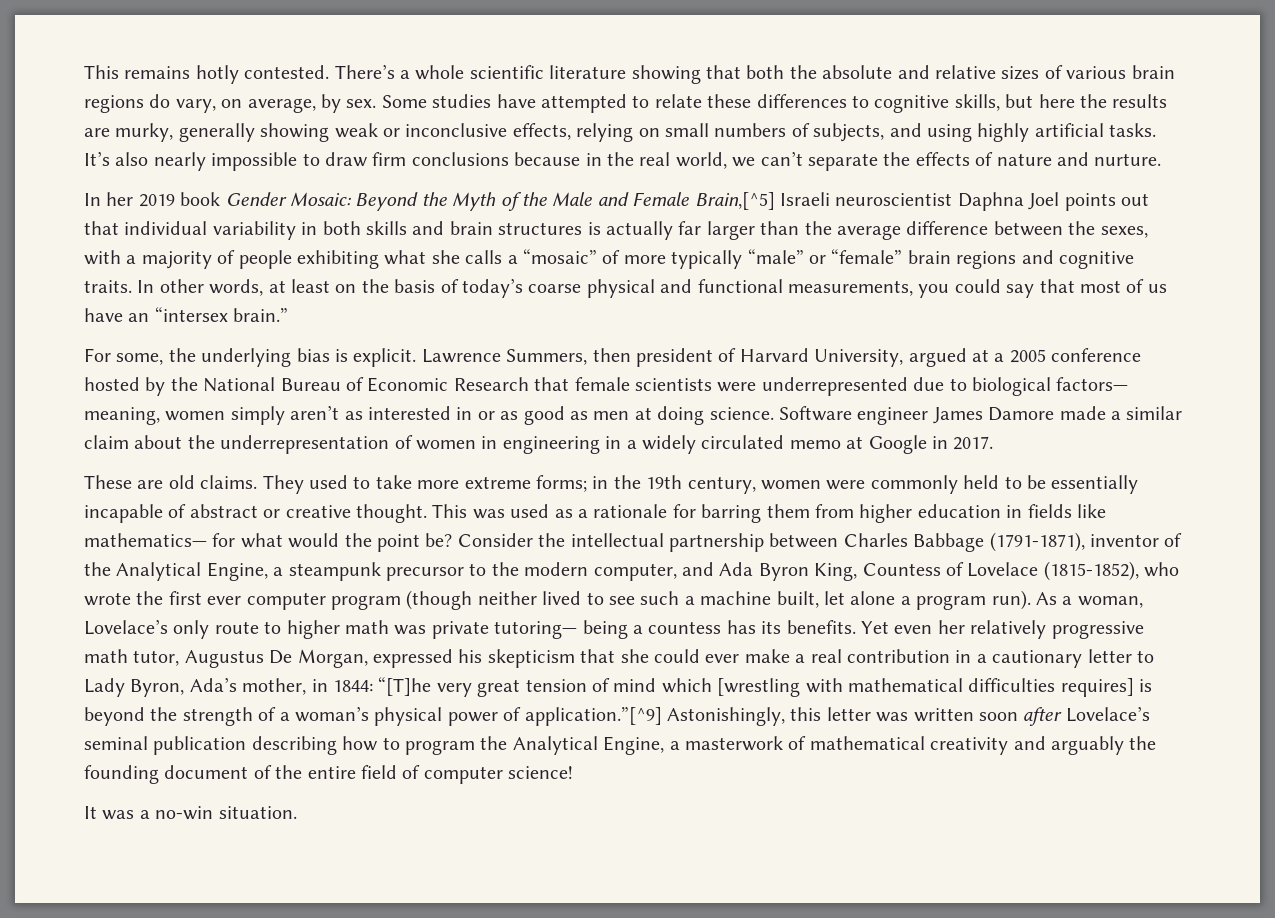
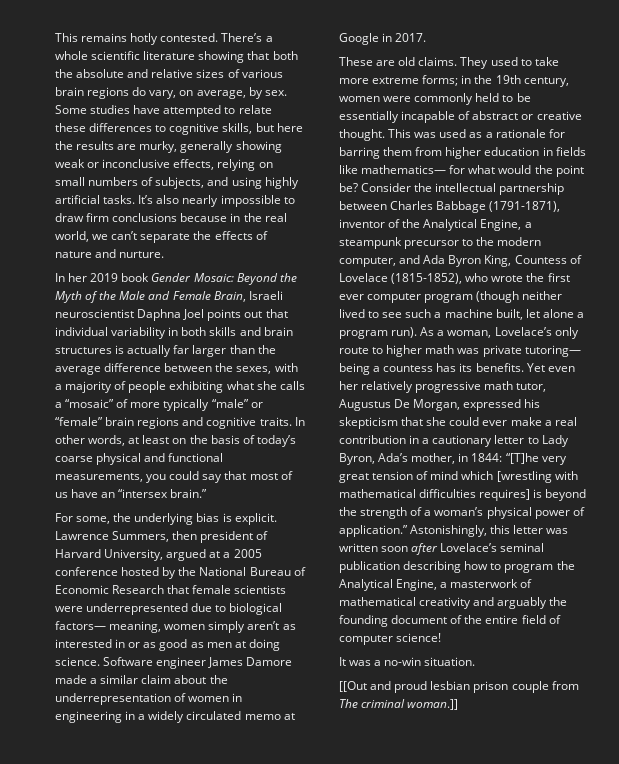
[694,192,775,210] Brain,[^5] -> [213,291,246,302] Brain,
[524,706,662,726] application.”[^9] -> [339,525,408,537] application.”
(297, 812) none -> [339,681,579,693] [339,699,459,710] // [[Out and proud lesbian prison couple from The criminal woman.]]

